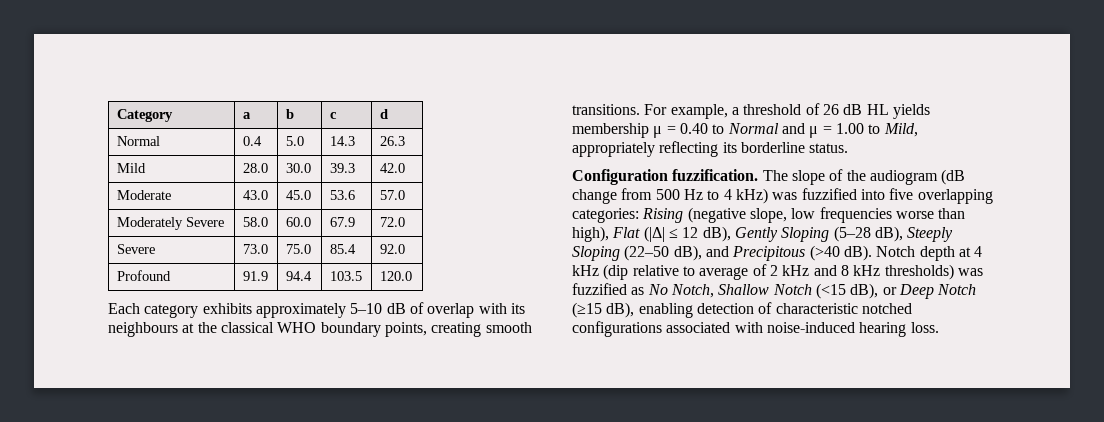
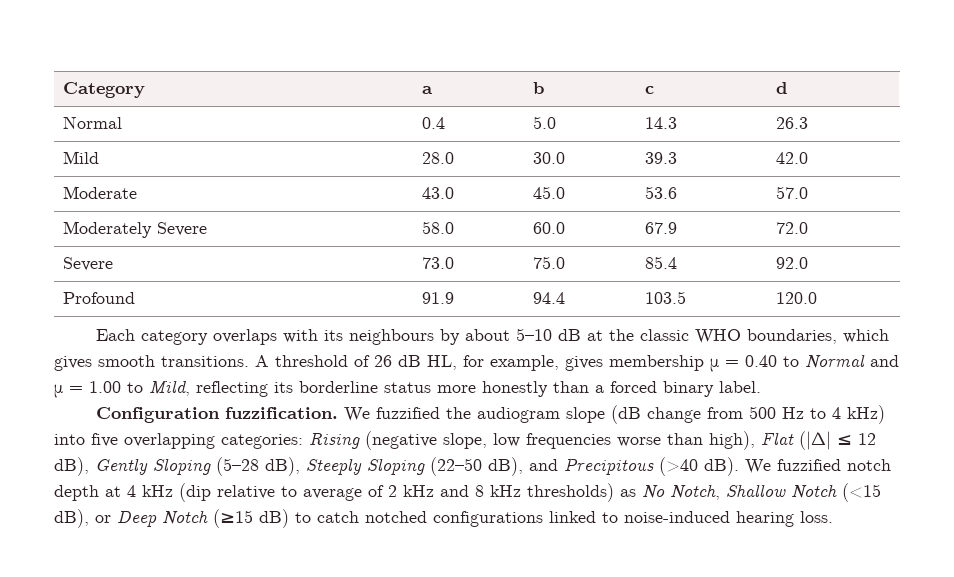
[202,302,525,318] [108,322,532,337] [572,103,930,119] exhibits approximately 5–10 dB of overlap with its neighbours at the classical WHO boundary points, creating smooth transitions. For example, a threshold of 26 dB HL yields -> [213,328,890,345] [54,355,603,371] overlaps with its neighbours by about 5–10 dB at the classic WHO boundaries, which gives smooth transitions. A threshold of 26 dB HL, for example, gives
[572,142,655,157] appropriately -> (190, 388) none
[809,143,849,153] status. -> [384,381,761,397] status more honestly than a forced binary label.
[762,169,844,185] The slope of -> [344,407,441,422] We fuzzified
(938, 177) none -> [566,407,606,423] slope
[772,188,857,200] was fuzzified -> (886, 414) none
[876,246,916,257] Notch -> [745,459,891,474] We fuzzified notch
[957,268,983,276] [572,283,627,295] was fuzzified -> (614, 492) none
[606,302,912,318] [572,321,763,337] dB), enabling detection of characteristic notched configurations associated with -> [259,509,618,528] dB) to catch notched configurations linked to

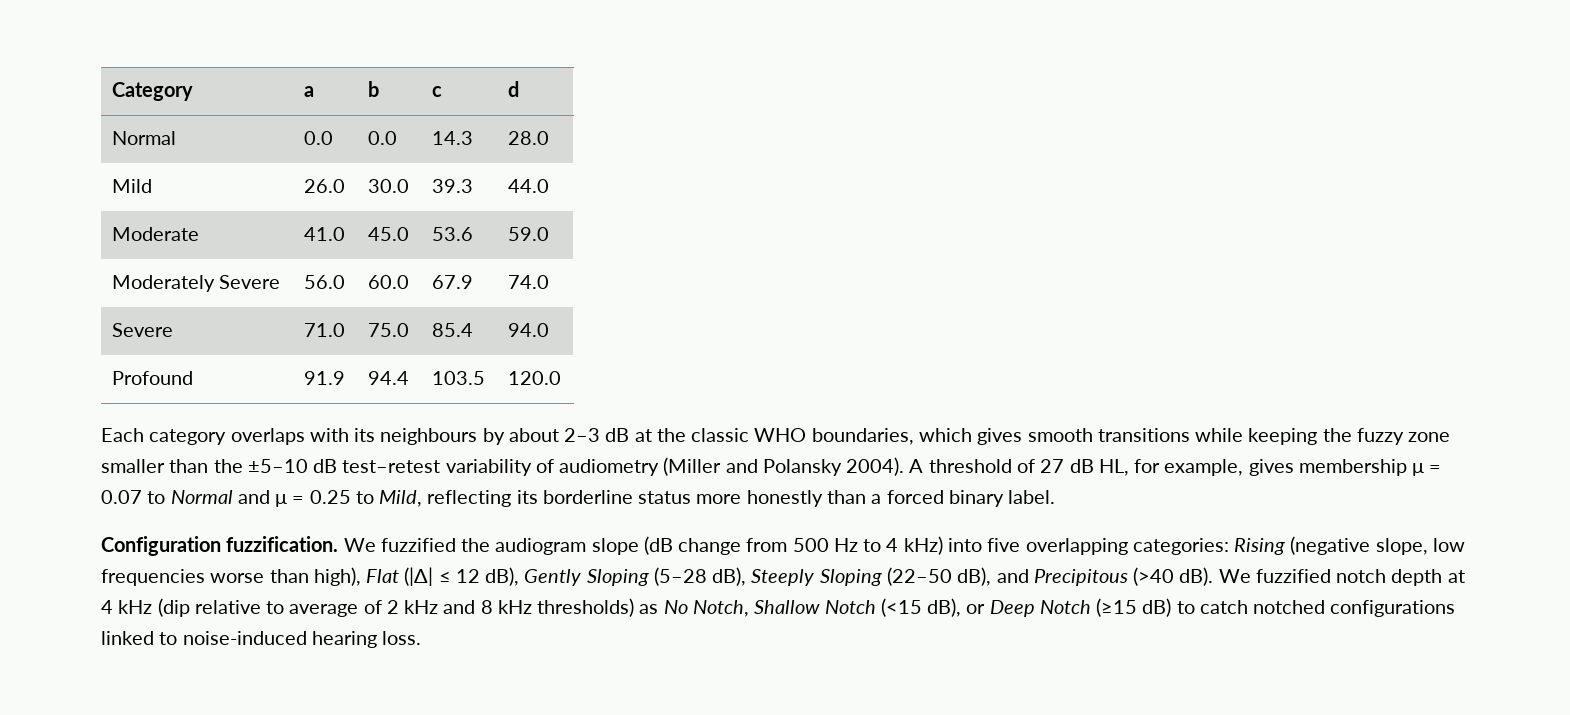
[421,117,445,129] [532,116,556,129] 0.4 | 5.0 -> [303,131,333,145] [367,131,397,145] 0.0 | 0.0
[775,117,808,129] 26.3 -> [507,131,549,145] 28.0
[421,152,454,164] 28.0 -> [303,179,345,193] 26.0
[775,152,808,164] 42.0 -> [507,179,549,193] 44.0
[421,187,454,199] 43.0 -> [303,227,345,241] 41.0
[775,186,808,199] 57.0 -> [507,227,549,241] 59.0
[421,221,454,234] 58.0 -> [303,275,345,289] 56.0
[775,222,808,234] [62,257,113,271] [421,257,454,269] 72.0 // Severe | 73.0 -> [507,275,549,289] [111,323,173,337] [303,323,345,337] 74.0 // Severe | 71.0
[775,257,808,269] 92.0 -> [507,323,549,337] 94.0
[516,328,553,341] 5–10 -> [564,428,601,442] 2–3
[161,356,249,367] transitions. -> [1097,428,1451,445] [101,457,905,476] transitions while keeping the fuzzy zone smaller than the ±5–10 dB test–retest variability of audiometry (Miller and Polansky 2004).
[374,355,392,367] 26 -> [1040,459,1065,473] 27
[745,355,777,367] 0.40 -> [101,490,142,504] 0.07
[89,381,121,393] 1.00 -> [309,490,351,504] 0.25

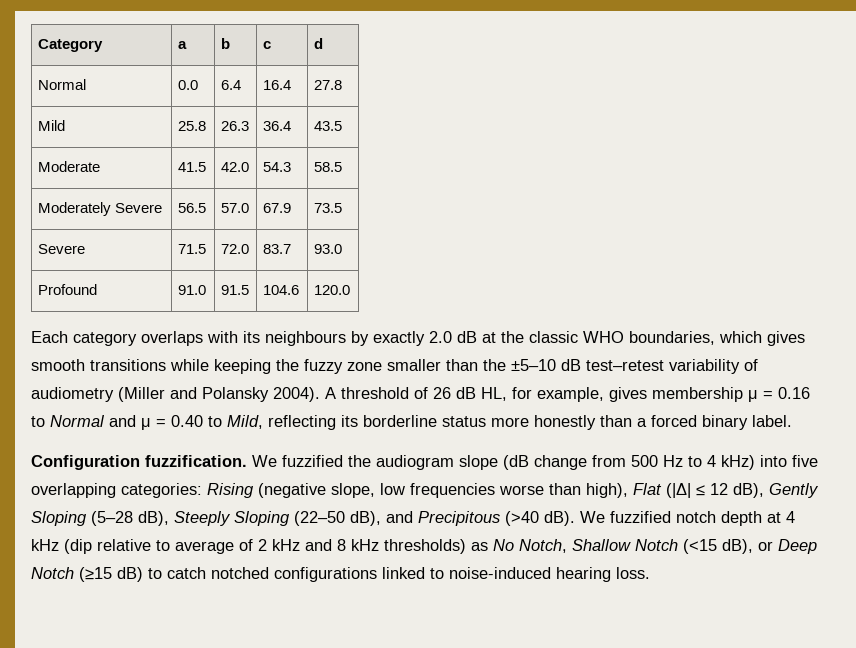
[367,131,397,145] [431,131,473,145] [507,131,549,145] [111,179,152,193] [303,179,345,193] [367,179,409,193] [431,179,473,193] [507,179,549,193] [111,227,199,241] [303,227,345,241] [367,227,409,241] [431,227,473,241] [507,227,549,241] 0.0 | 14.3 | 28.0 // Mild | 26.0 | 30.0 | 39.3 | 44.0 // Moderate | 41.0 | 45.0 | 53.6 | 59.0 -> [220,80,241,90] [262,80,291,90] [313,80,342,90] [37,120,65,131] [177,121,206,131] [220,121,249,131] [262,121,291,131] [313,121,342,131] [37,161,100,172] [177,162,206,172] [220,162,249,172] [262,162,291,172] [313,162,342,172] 6.4 | 16.4 | 27.8 // Mild | 25.8 | 26.3 | 36.4 | 43.5 // Moderate | 41.5 | 42.0 | 54.3 | 58.5
[303,275,345,289] [367,275,409,289] 56.0 | 60.0 -> [177,203,206,213] [220,203,249,213] 56.5 | 57.0
[507,275,549,289] [111,323,173,337] [303,323,345,337] [367,323,409,337] [431,323,473,337] [507,323,549,337] [111,371,193,385] [303,371,345,385] [367,371,409,385] [431,371,485,385] 74.0 // Severe | 71.0 | 75.0 | 85.4 | 94.0 // Profound | 91.9 | 94.4 | 103.5 -> [313,203,342,213] [37,244,85,254] [177,244,206,254] [220,244,249,254] [262,244,291,254] [313,244,342,254] [37,284,97,295] [177,285,206,295] [220,285,249,295] [262,285,299,295] 73.5 // Severe | 71.5 | 72.0 | 83.7 | 93.0 // Profound | 91.0 | 91.5 | 104.6
[508,428,601,442] about 2–3 -> [373,331,452,346] exactly 2.0
[1040,459,1065,473] 27 -> [433,387,451,399] 26
[101,490,142,504] 0.07 -> [778,387,810,399] 0.16
[309,490,351,504] 0.25 -> [171,415,203,427] 0.40

